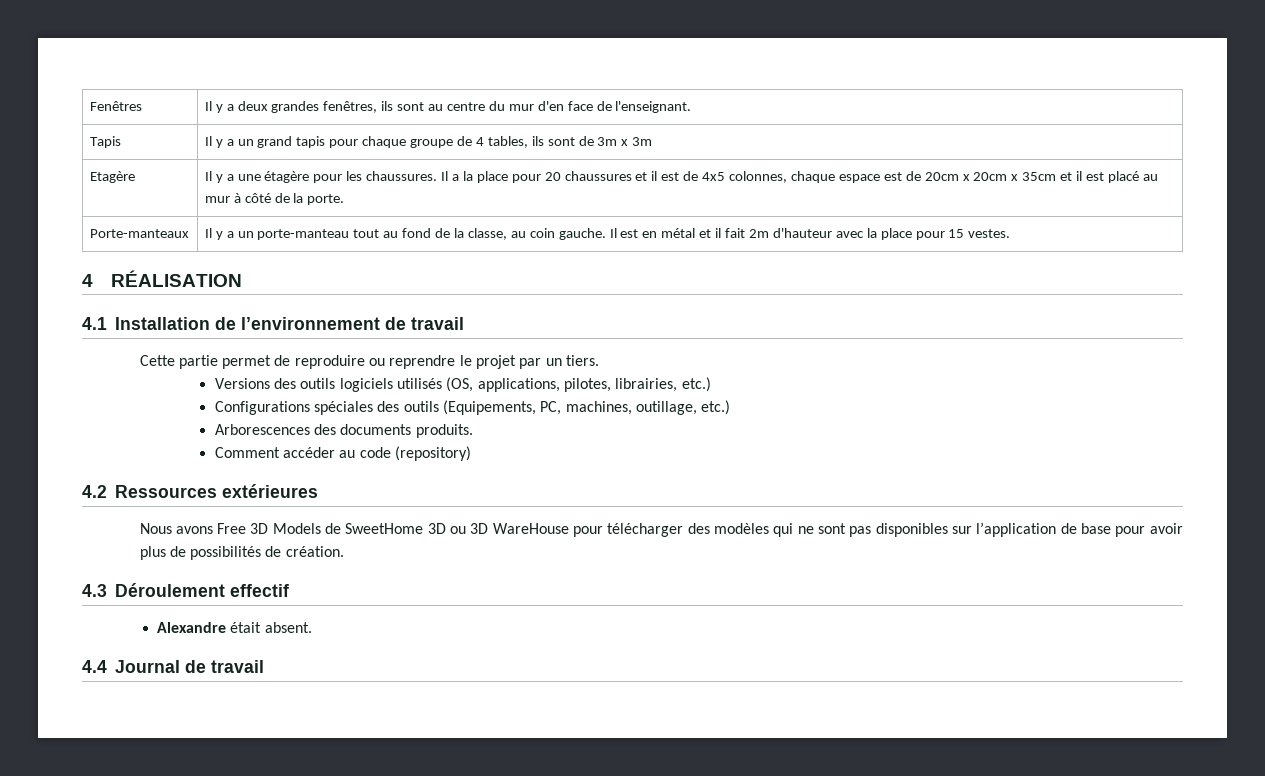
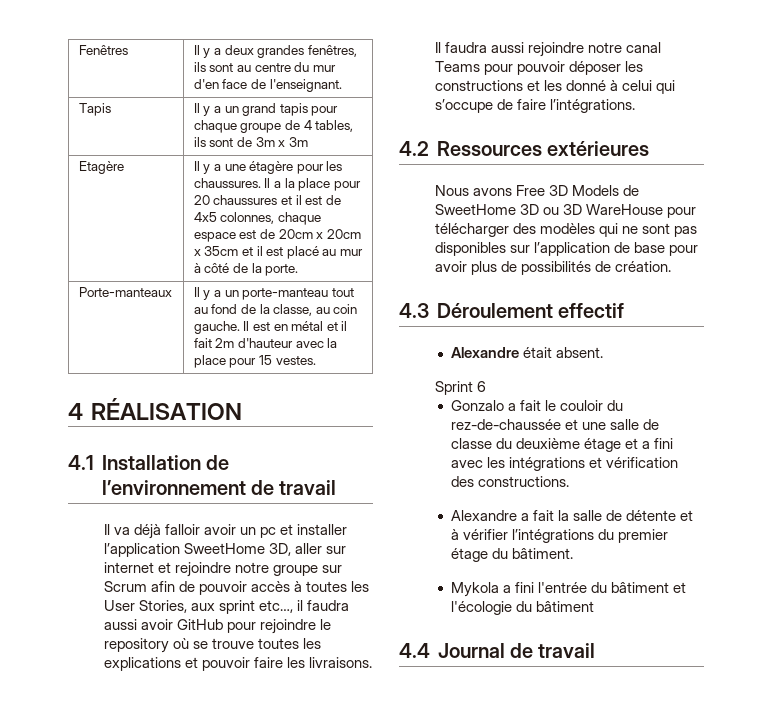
[139,355,600,369] [214,377,711,392] [214,400,731,415] [214,424,473,438] [214,446,471,461] Cette partie permet de reproduire ou reprendre le projet par un tiers. // Versions des outils logiciels utilisés (OS, applications, pilotes, librairies, etc.) // Configurations spéciales des outils (Equipements, PC, machines, outillage, etc.) // Arborescences des documents produits. // Comment accéder au code (repository) -> [103,524,347,539] [103,543,346,557] [103,562,342,577] [103,581,369,595] [103,600,349,614] [103,619,331,634] [103,638,321,653] [103,657,372,671] [434,42,661,57] [434,61,643,75] [434,80,675,94] [434,99,635,113] Il va déjà falloir avoir un pc et installer l’application SweetHome 3D, aller sur internet et rejoindre notre groupe sur Scrum afin de pouvoir accès à toutes les User Stories, aux sprint etc…, il faudra aussi avoir GitHub pour rejoindre le repository où se trouve toutes les explications et pouvoir faire les livraisons. Il faudra aussi rejoindre notre canal Teams pour pouvoir déposer les constructions et les donné à celui qui s’occupe de faire l’intégrations.
(312, 627) none -> [434,381,486,395] [451,400,624,411] [451,419,660,430] [451,438,674,452] [451,457,679,471] [451,476,570,487] [451,510,694,521] [451,529,669,543] [451,548,574,562] [451,582,687,597] [451,601,595,615] // Sprint 6 // Gonzalo a fait le couloir du rez-de-chaussée et une salle de classe du deuxième étage et a fini avec les intégrations et vérification des constructions. // Alexandre a fait la salle de détente et à vérifier l’intégrations du premier étage du bâtiment. // Mykola a fini l'entrée du bâtiment et l'écologie du bâtiment

